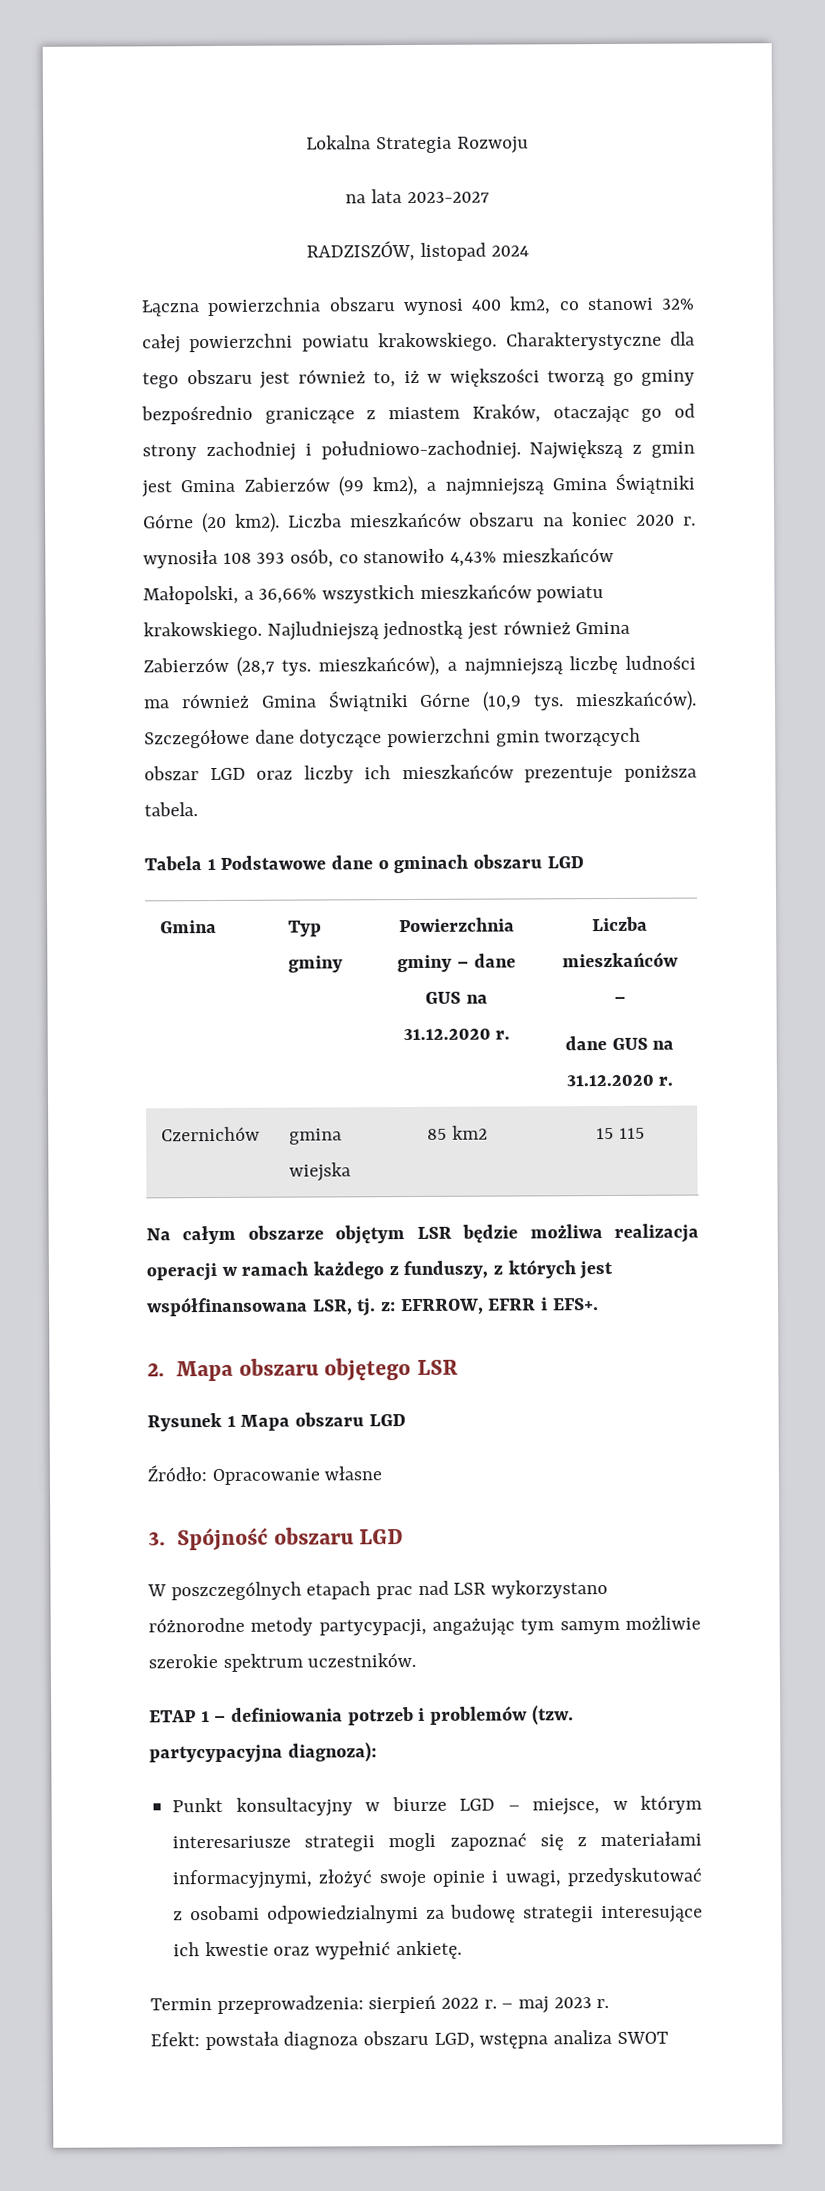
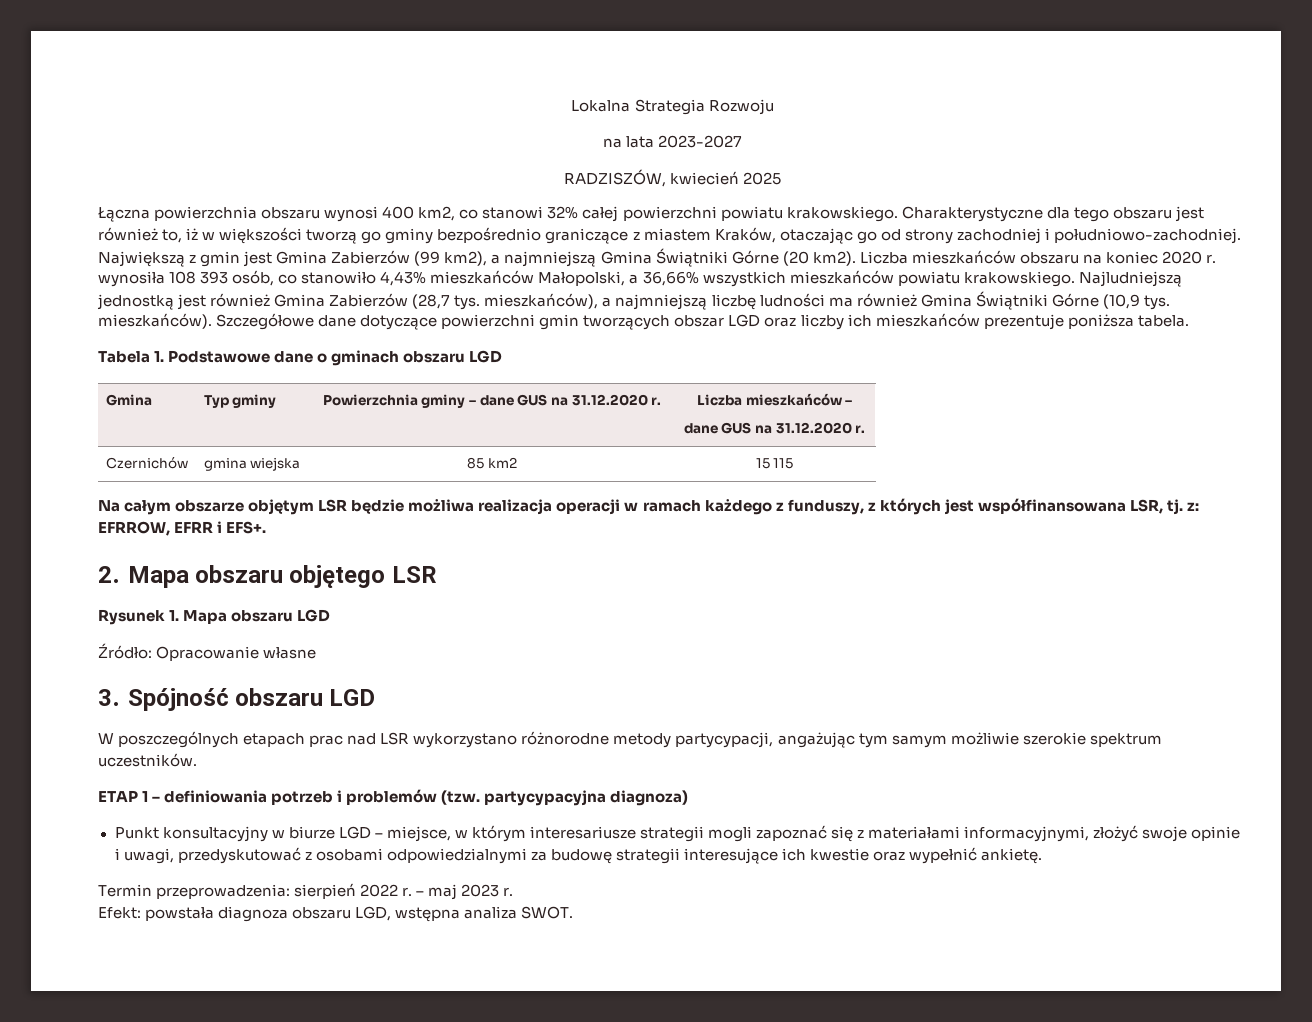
[420,242,529,261] listopad 2024 -> [670,171,782,185] kwiecień 2025
[206,858,216,871] 1 -> [154,351,165,362] 1.
[226,1415,236,1427] 1 -> [169,610,180,621] 1.
[287,1742,377,1763] diagnoza): -> [610,790,689,806] diagnoza)
[616,2031,668,2044] SWOT -> [521,906,574,919] SWOT.

